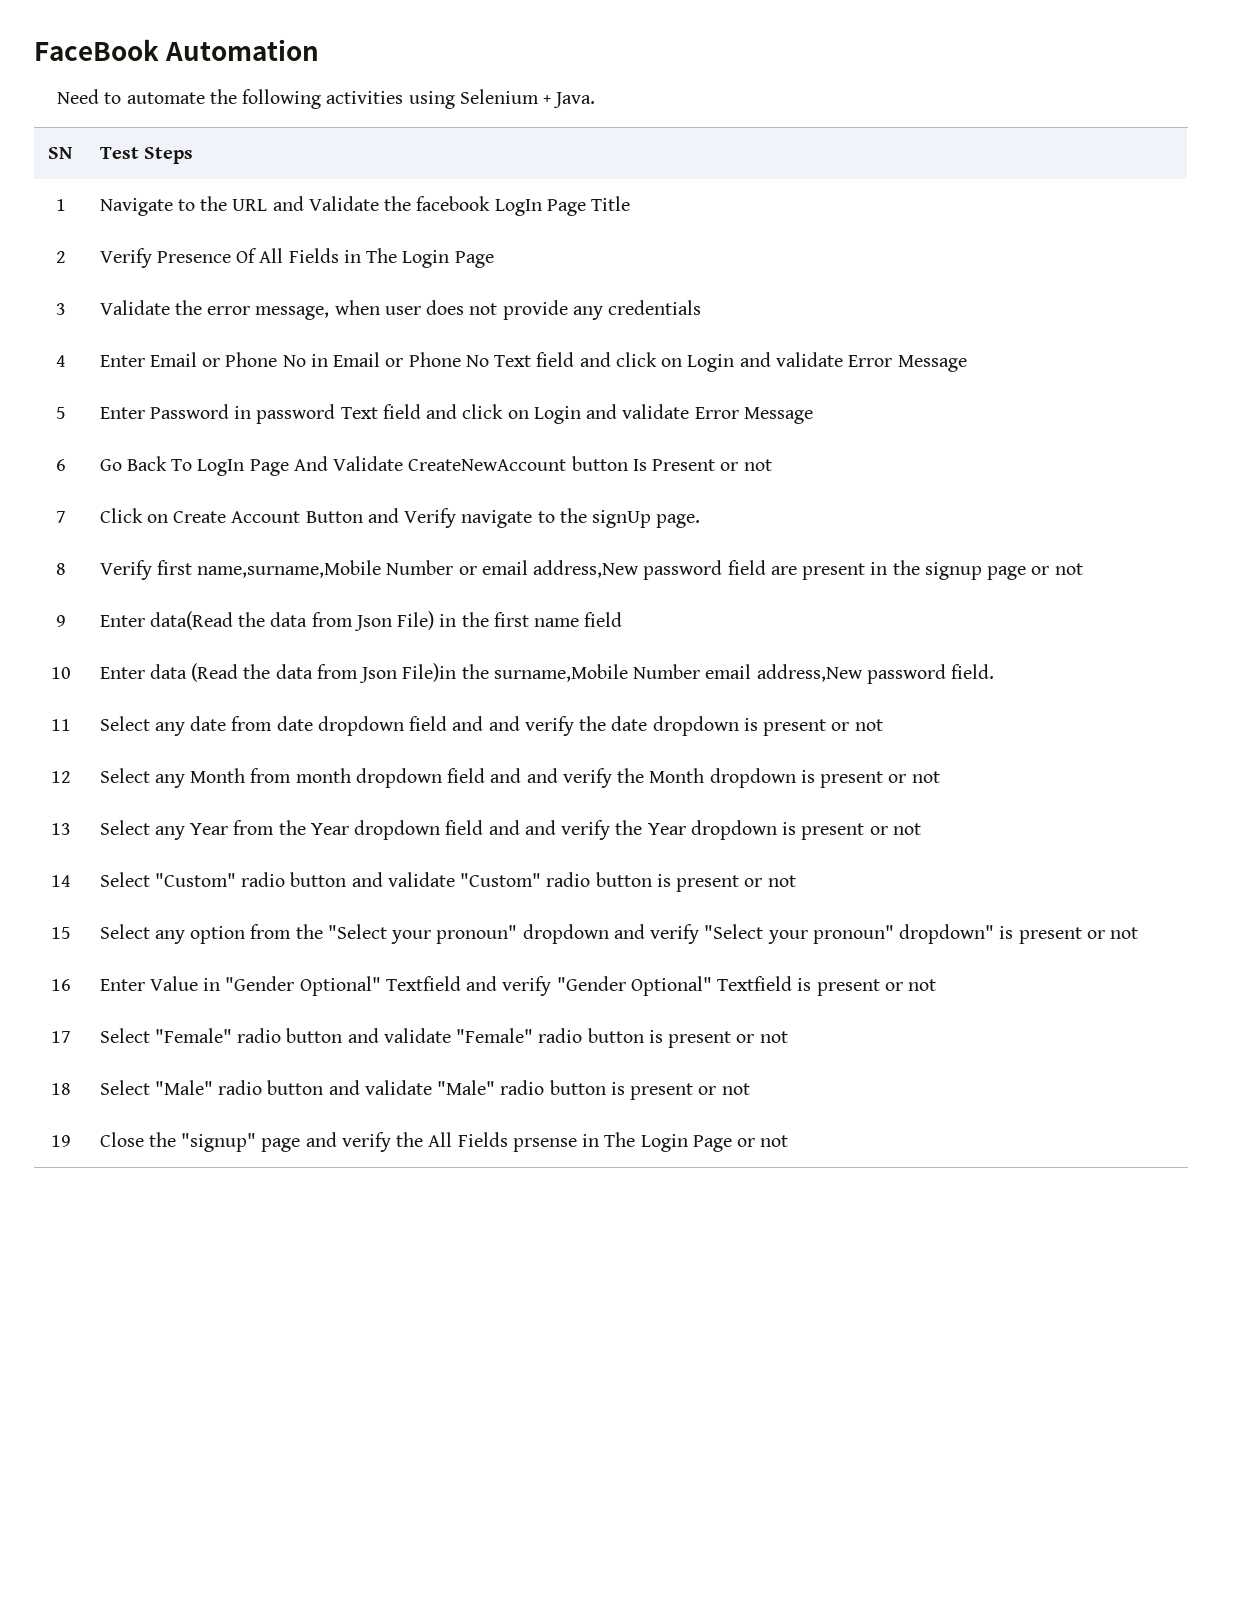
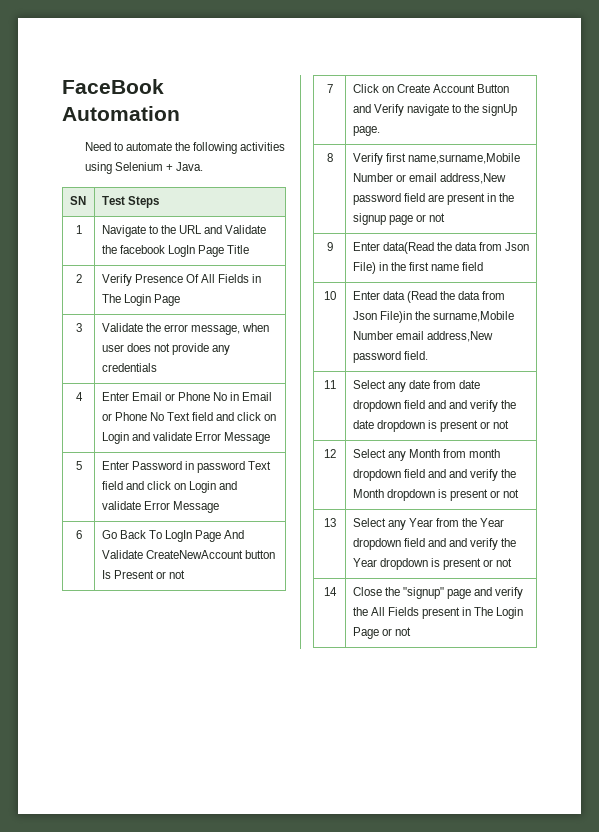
[99,872,796,892] [50,927,71,939] [99,924,1139,944] [50,979,71,991] [99,976,937,996] [50,1031,71,1043] [99,1028,788,1048] [50,1083,71,1095] [99,1080,750,1100] [50,1135,71,1147] | Select "Custom" radio button and validate "Custom" radio button is present or not // 15 | Select any option from the "Select your pronoun" dropdown and verify "Select your pronoun" dropdown" is present or not // 16 | Enter Value in "Gender Optional" Textfield and verify "Gender Optional" Textfield is present or not // 17 | Select "Female" radio button and validate "Female" radio button is present or not // 18 | Select "Male" radio button and validate "Male" radio button is present or not // 19 -> (337, 591) none
[512,1138,577,1152] prsense -> [421,607,460,619] present

